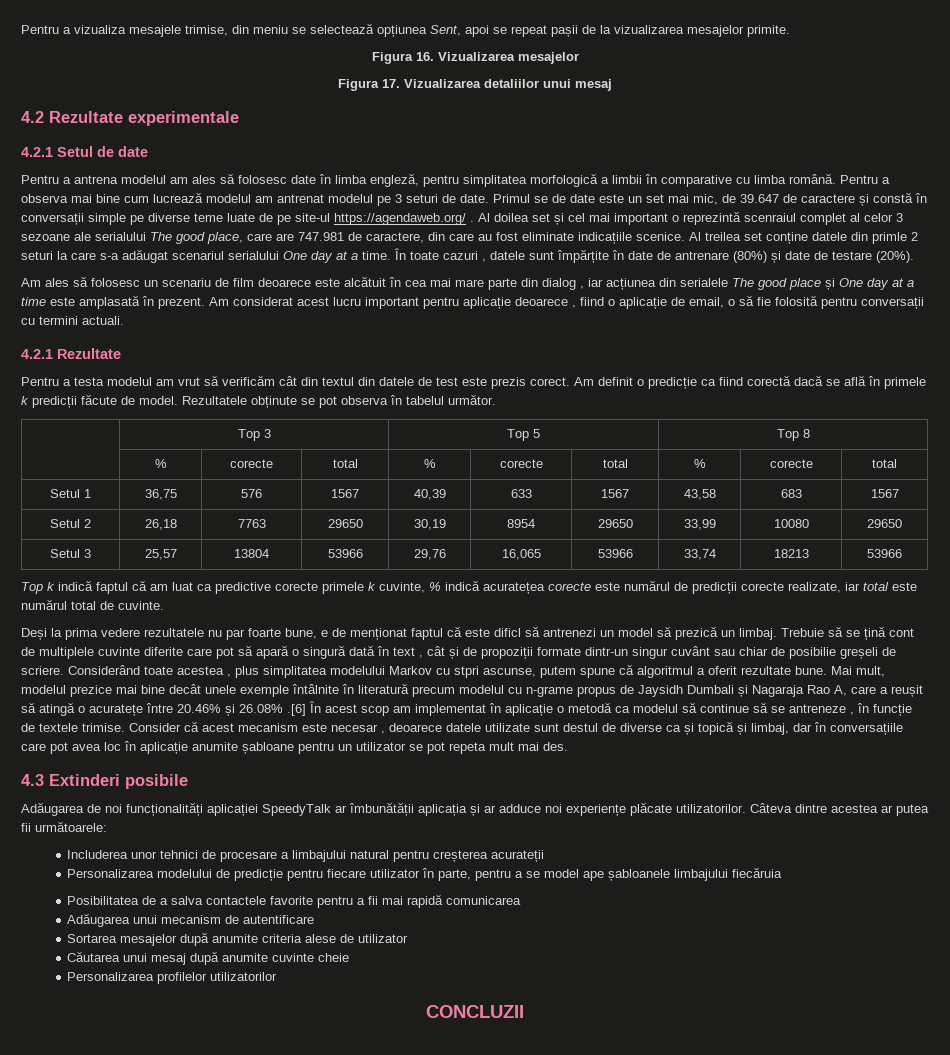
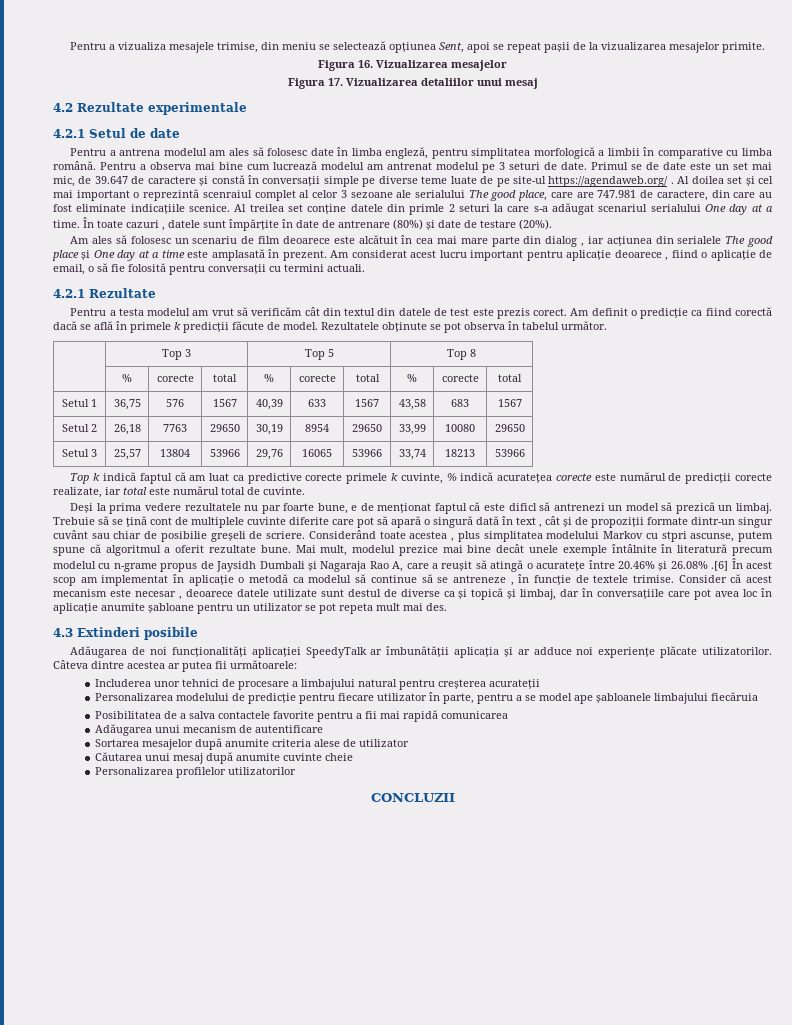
[501,549,541,560] 16,065 -> [302,449,332,457] 16065

